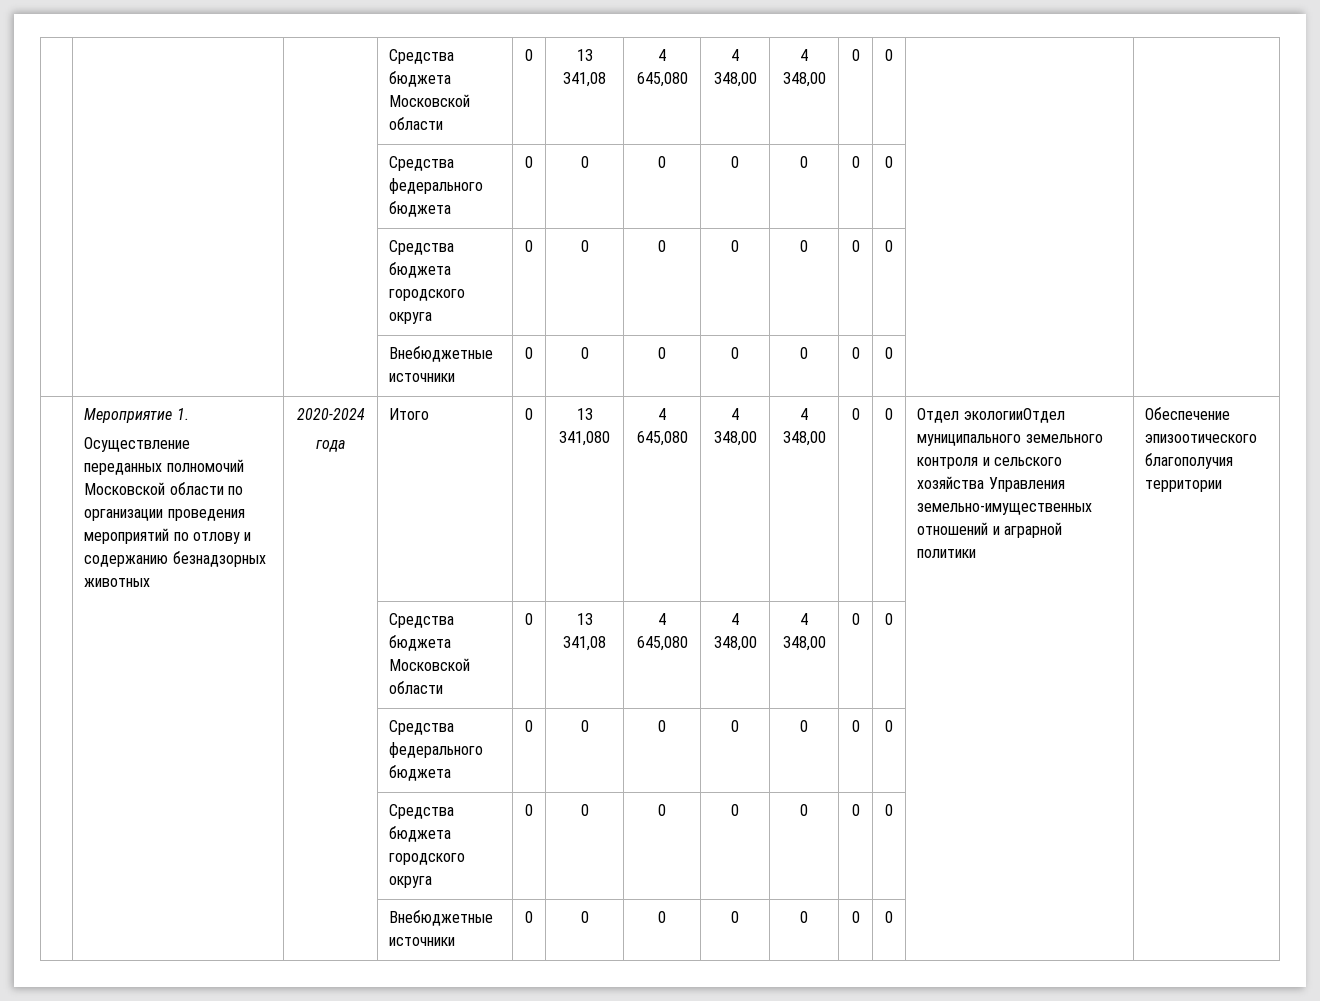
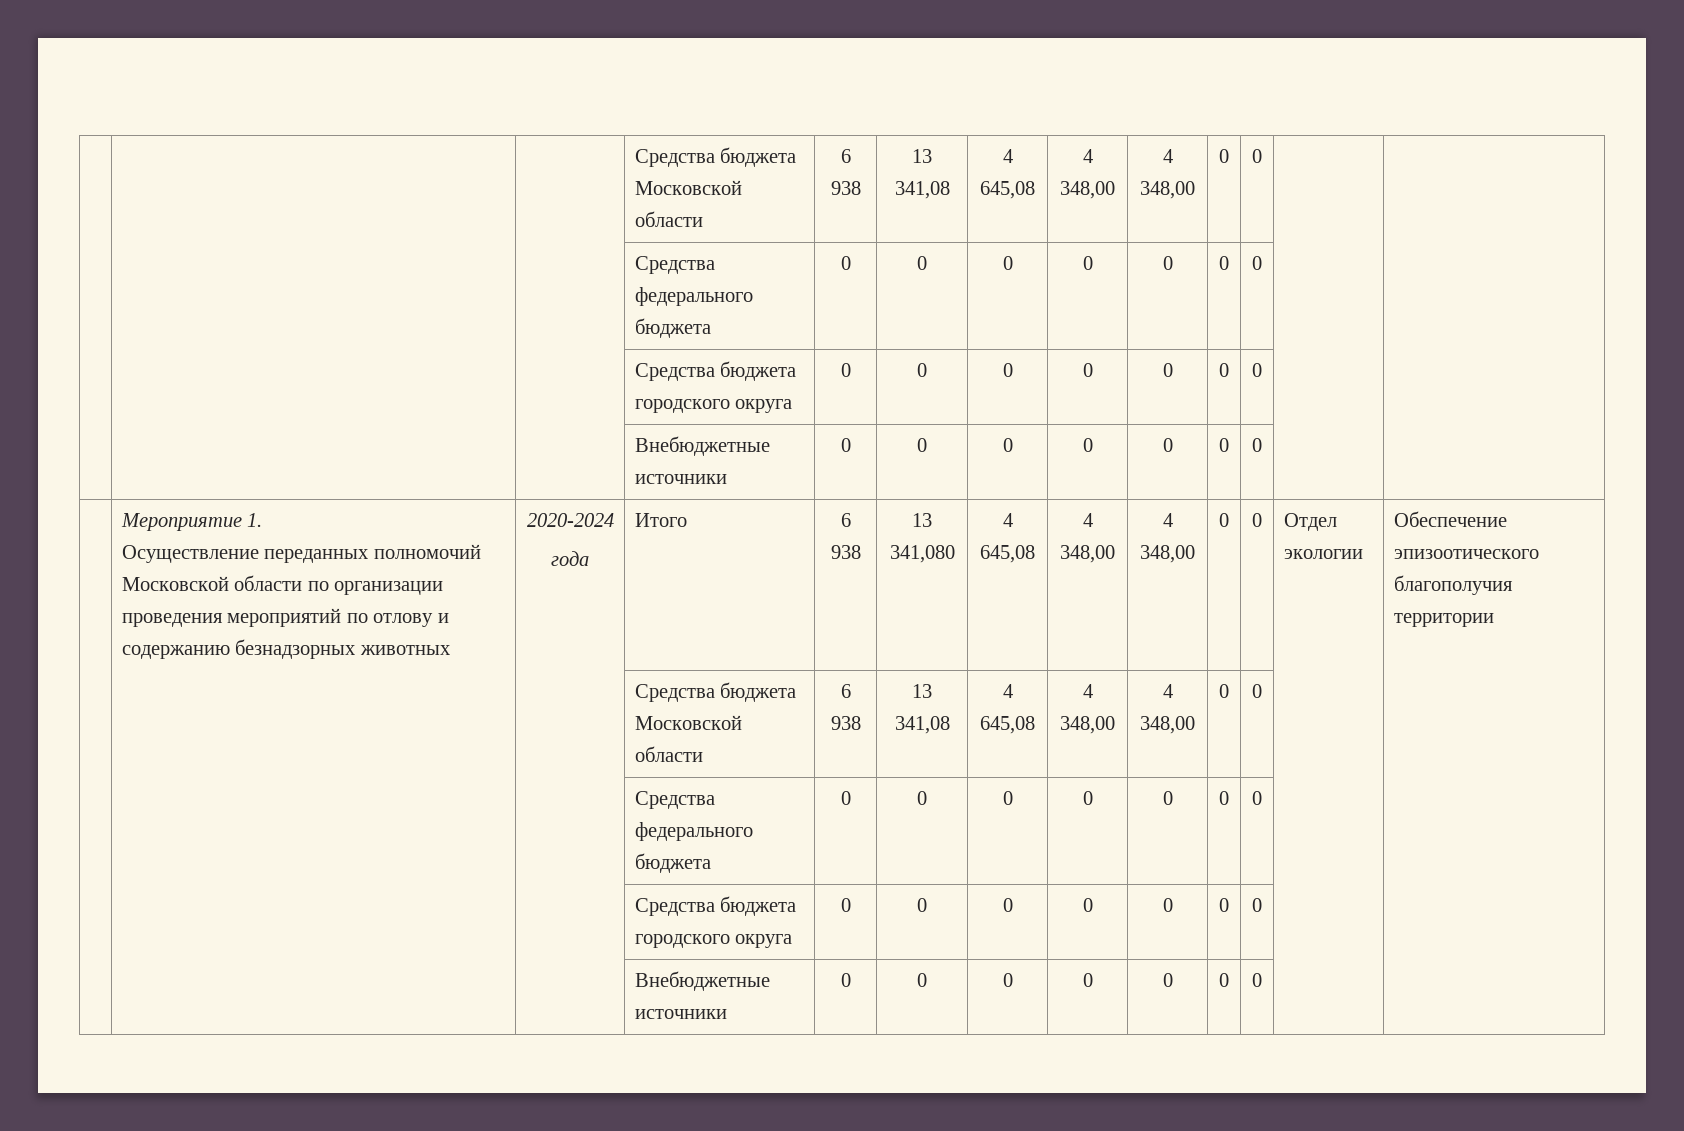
[389,49,455,64] [389,71,452,87] [389,94,471,107] [389,117,444,130] [525,49,533,61] [576,49,593,61] [563,72,606,87] [658,49,666,61] [636,72,688,87] | | | Средства бюджета Московской области | 0 | 13 341,08 | 4 645,080 -> [634,147,797,167] [634,180,742,195] [634,211,703,227] [840,149,851,163] [830,181,861,195] [912,149,932,163] [894,181,950,199] [1002,149,1013,163] [980,181,1035,199] | | | Средства бюджета Московской области | 6 938 | 13 341,08 | 4 645,08
[525,408,533,420] 0 -> [840,513,851,527] [830,545,861,559] 6 938
[636,431,688,446] 645,080 -> [980,545,1035,563] 645,08
[963,408,1065,423] [917,434,1103,446] [917,457,1062,469] [917,476,1065,492] [917,503,1093,515] [917,522,1062,538] [917,549,977,558] экологииОтдел муниципального земельного контроля и сельского хозяйства Управления земельно-имущественных отношений и аграрной политики -> [1283,549,1363,559] экологии
[525,613,533,625] [576,613,593,625] [563,636,606,651] [658,613,666,625] [636,636,688,651] 0 | 13 341,08 | 4 645,080 -> [840,684,851,698] [830,716,861,730] [912,684,932,698] [894,716,950,734] [1002,684,1013,698] [980,716,1035,734] 6 938 | 13 341,08 | 4 645,08

